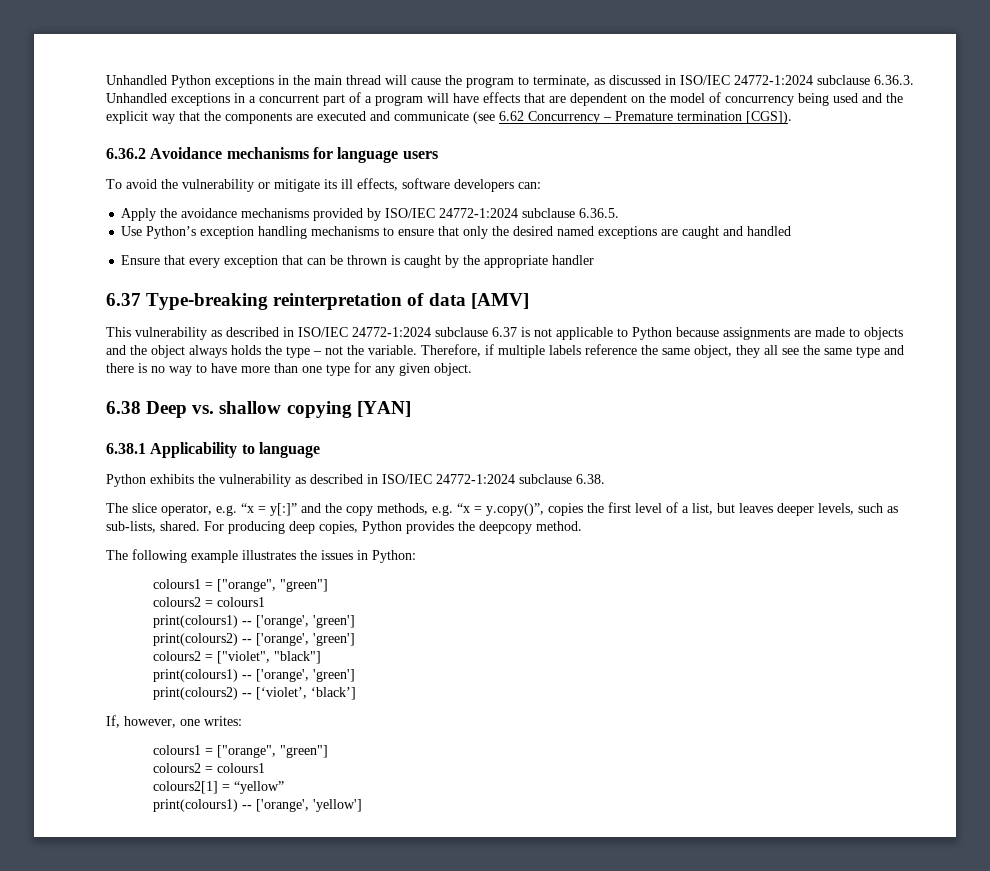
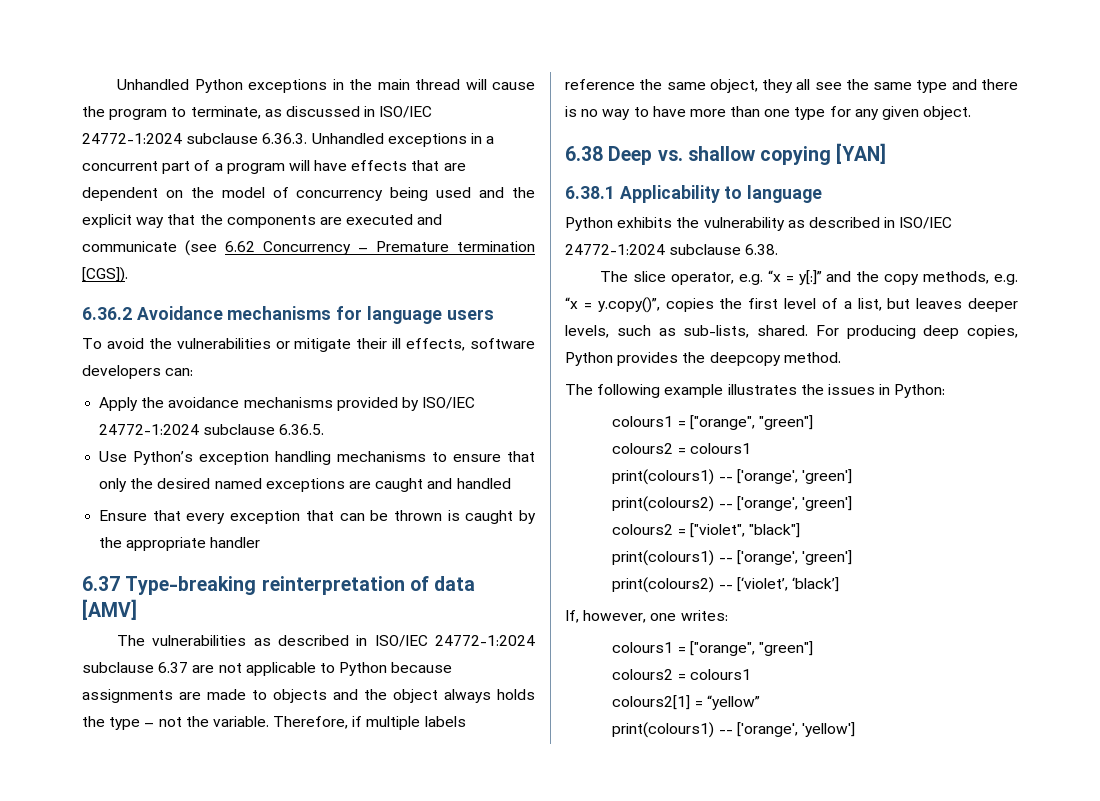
[182,179,254,192] vulnerability -> [176,338,271,349] vulnerabilities
[324,179,337,189] its -> [356,338,388,349] their
[106,327,207,340] This vulnerability -> [117,635,247,646] The vulnerabilities
[521,327,530,337] is -> [192,665,215,673] are

